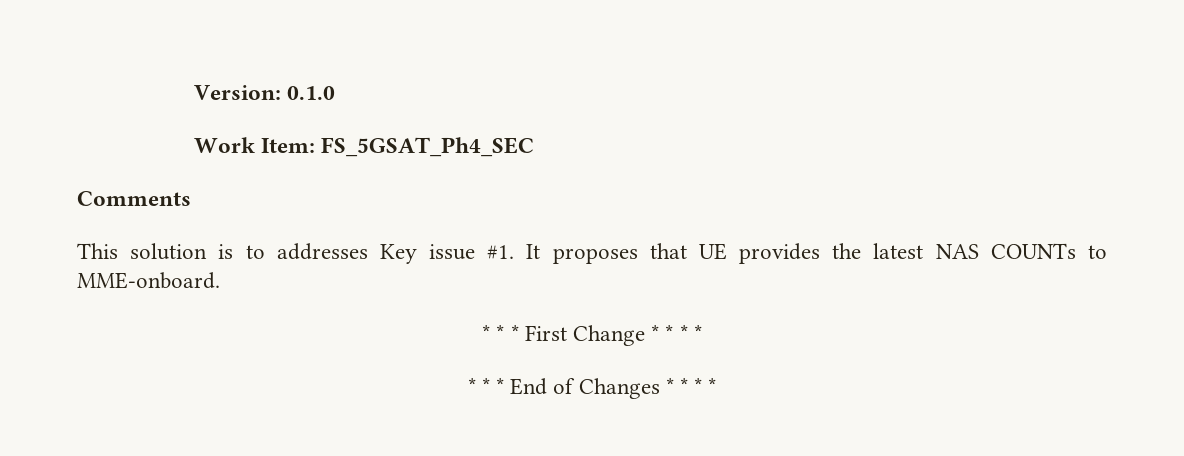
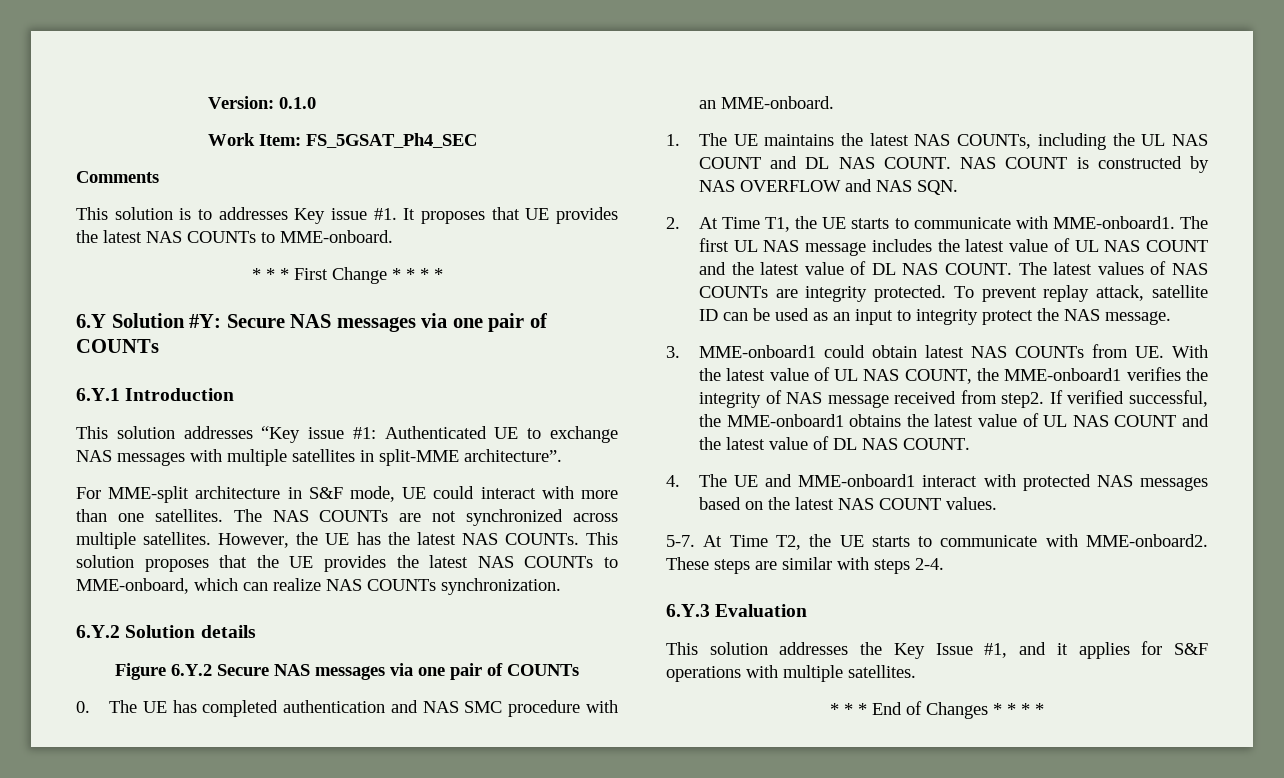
(702, 332) none -> [76,313,548,332] [76,339,159,353] [76,388,235,401] [76,426,618,443] [76,449,562,466] [76,486,618,503] [76,509,619,526] [76,532,619,549] [76,555,619,572] [76,578,561,595] [76,625,256,638] [115,663,579,680] [76,700,618,717] [698,96,834,109] [666,133,1208,150] [698,156,1209,173] [698,179,958,195] [666,216,1208,232] [698,238,1208,256] [698,261,1208,275] [698,285,1208,302] [698,308,1171,325] [666,344,1208,358] [698,367,1208,384] [698,390,1208,408] [698,413,1209,427] [698,436,970,450] [666,474,1208,491] [698,497,997,510] [666,534,1208,550] [666,557,944,574] [666,604,808,617] [666,641,1208,659] [666,665,916,682] // 6.Y Solution #Y: Secure NAS messages via one pair of COUNTs // 6.Y.1 Introduction // This solution addresses “Key issue #1: Authenticated UE to exchange NAS messages with multiple satellites in split-MME architecture”. // For MME-split architecture in S&F mode, UE could interact with more than one satellites. The NAS COUNTs are not synchronized across multiple satellites. However, the UE has the latest NAS COUNTs. This solution proposes that the UE provides the latest NAS COUNTs to MME-onboard, which can realize NAS COUNTs synchronization. // 6.Y.2 Solution details // Figure 6.Y.2 Secure NAS messages via one pair of COUNTs // 0. The UE has completed authentication and NAS SMC procedure with an MME-onboard. // 1. The UE maintains the latest NAS COUNTs, including the UL NAS COUNT and DL NAS COUNT. NAS COUNT is constructed by NAS OVERFLOW and NAS SQN. // 2. At Time T1, the UE starts to communicate with MME-onboard1. The first UL NAS message includes the latest value of UL NAS COUNT and the latest value of DL NAS COUNT. The latest values of NAS COUNTs are integrity protected. To prevent replay attack, satellite ID can be used as an input to integrity protect the NAS message. // 3. MME-onboard1 could obtain latest NAS COUNTs from UE. With the latest value of UL NAS COUNT, the MME-onboard1 verifies the integrity of NAS message received from step2. If verified successful, the MME-onboard1 obtains the latest value of UL NAS COUNT and the latest value of DL NAS COUNT. // 4. The UE and MME-onboard1 interact with protected NAS messages based on the latest NAS COUNT values. // 5-7. At Time T2, the UE starts to communicate with MME-onboard2. These steps are similar with steps 2-4. // 6.Y.3 Evaluation // This solution addresses the Key Issue #1, and it applies for S&F operations with multiple satellites.

